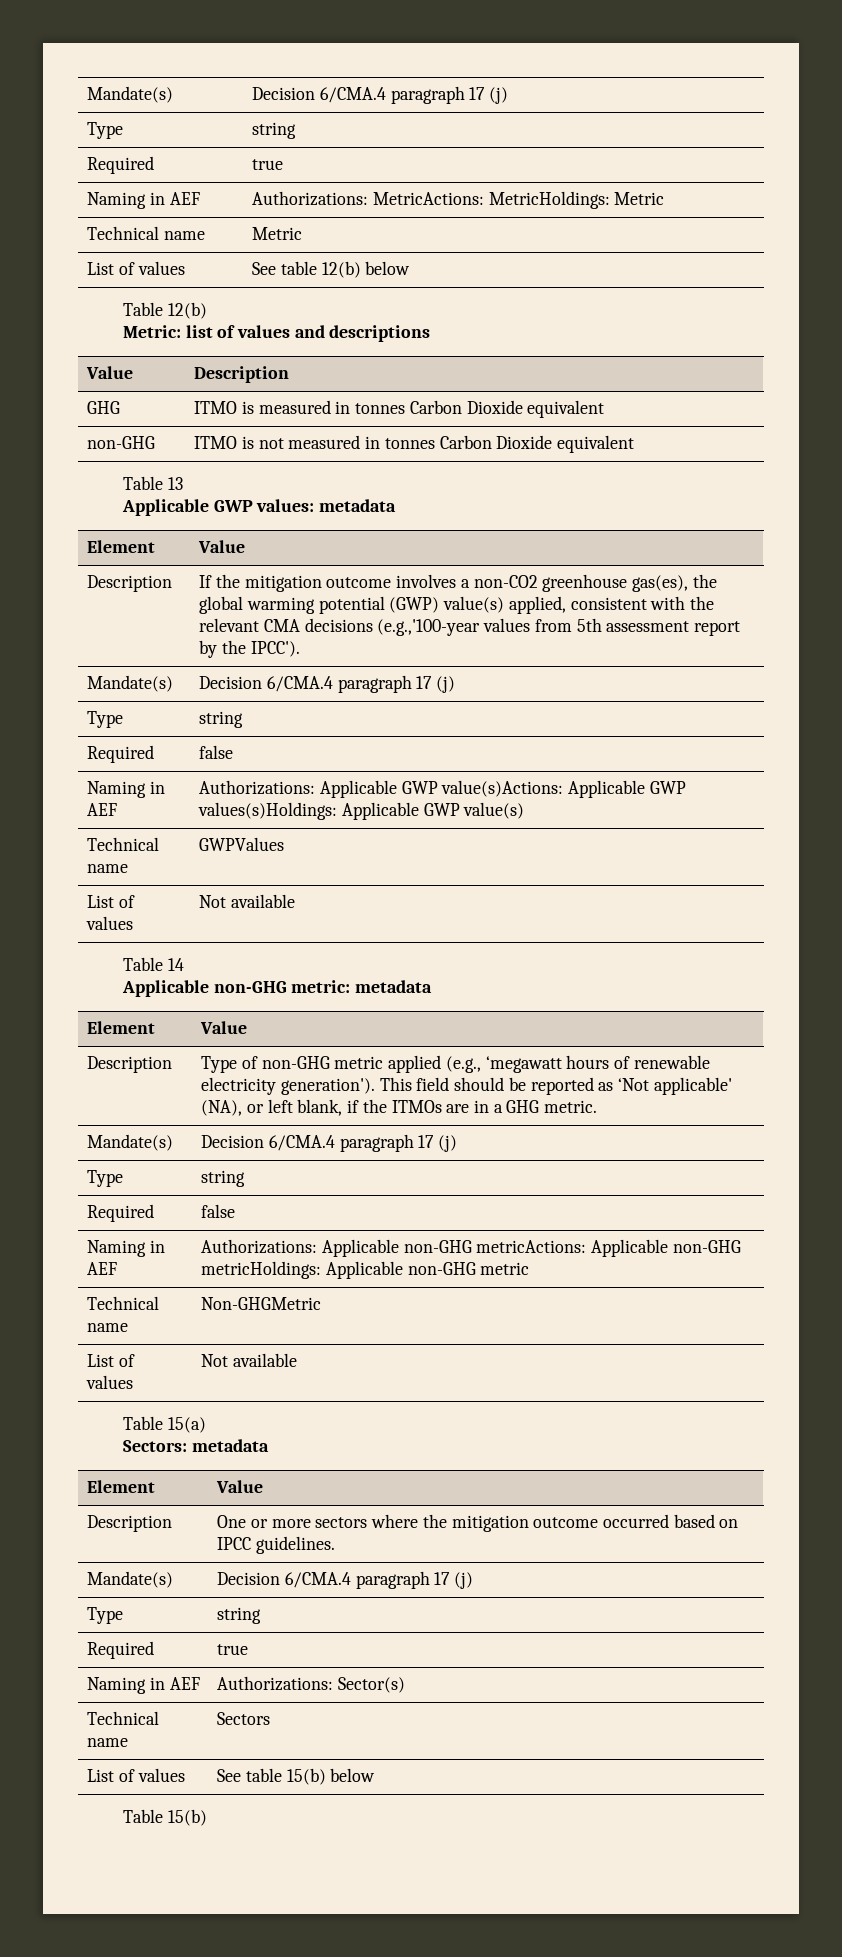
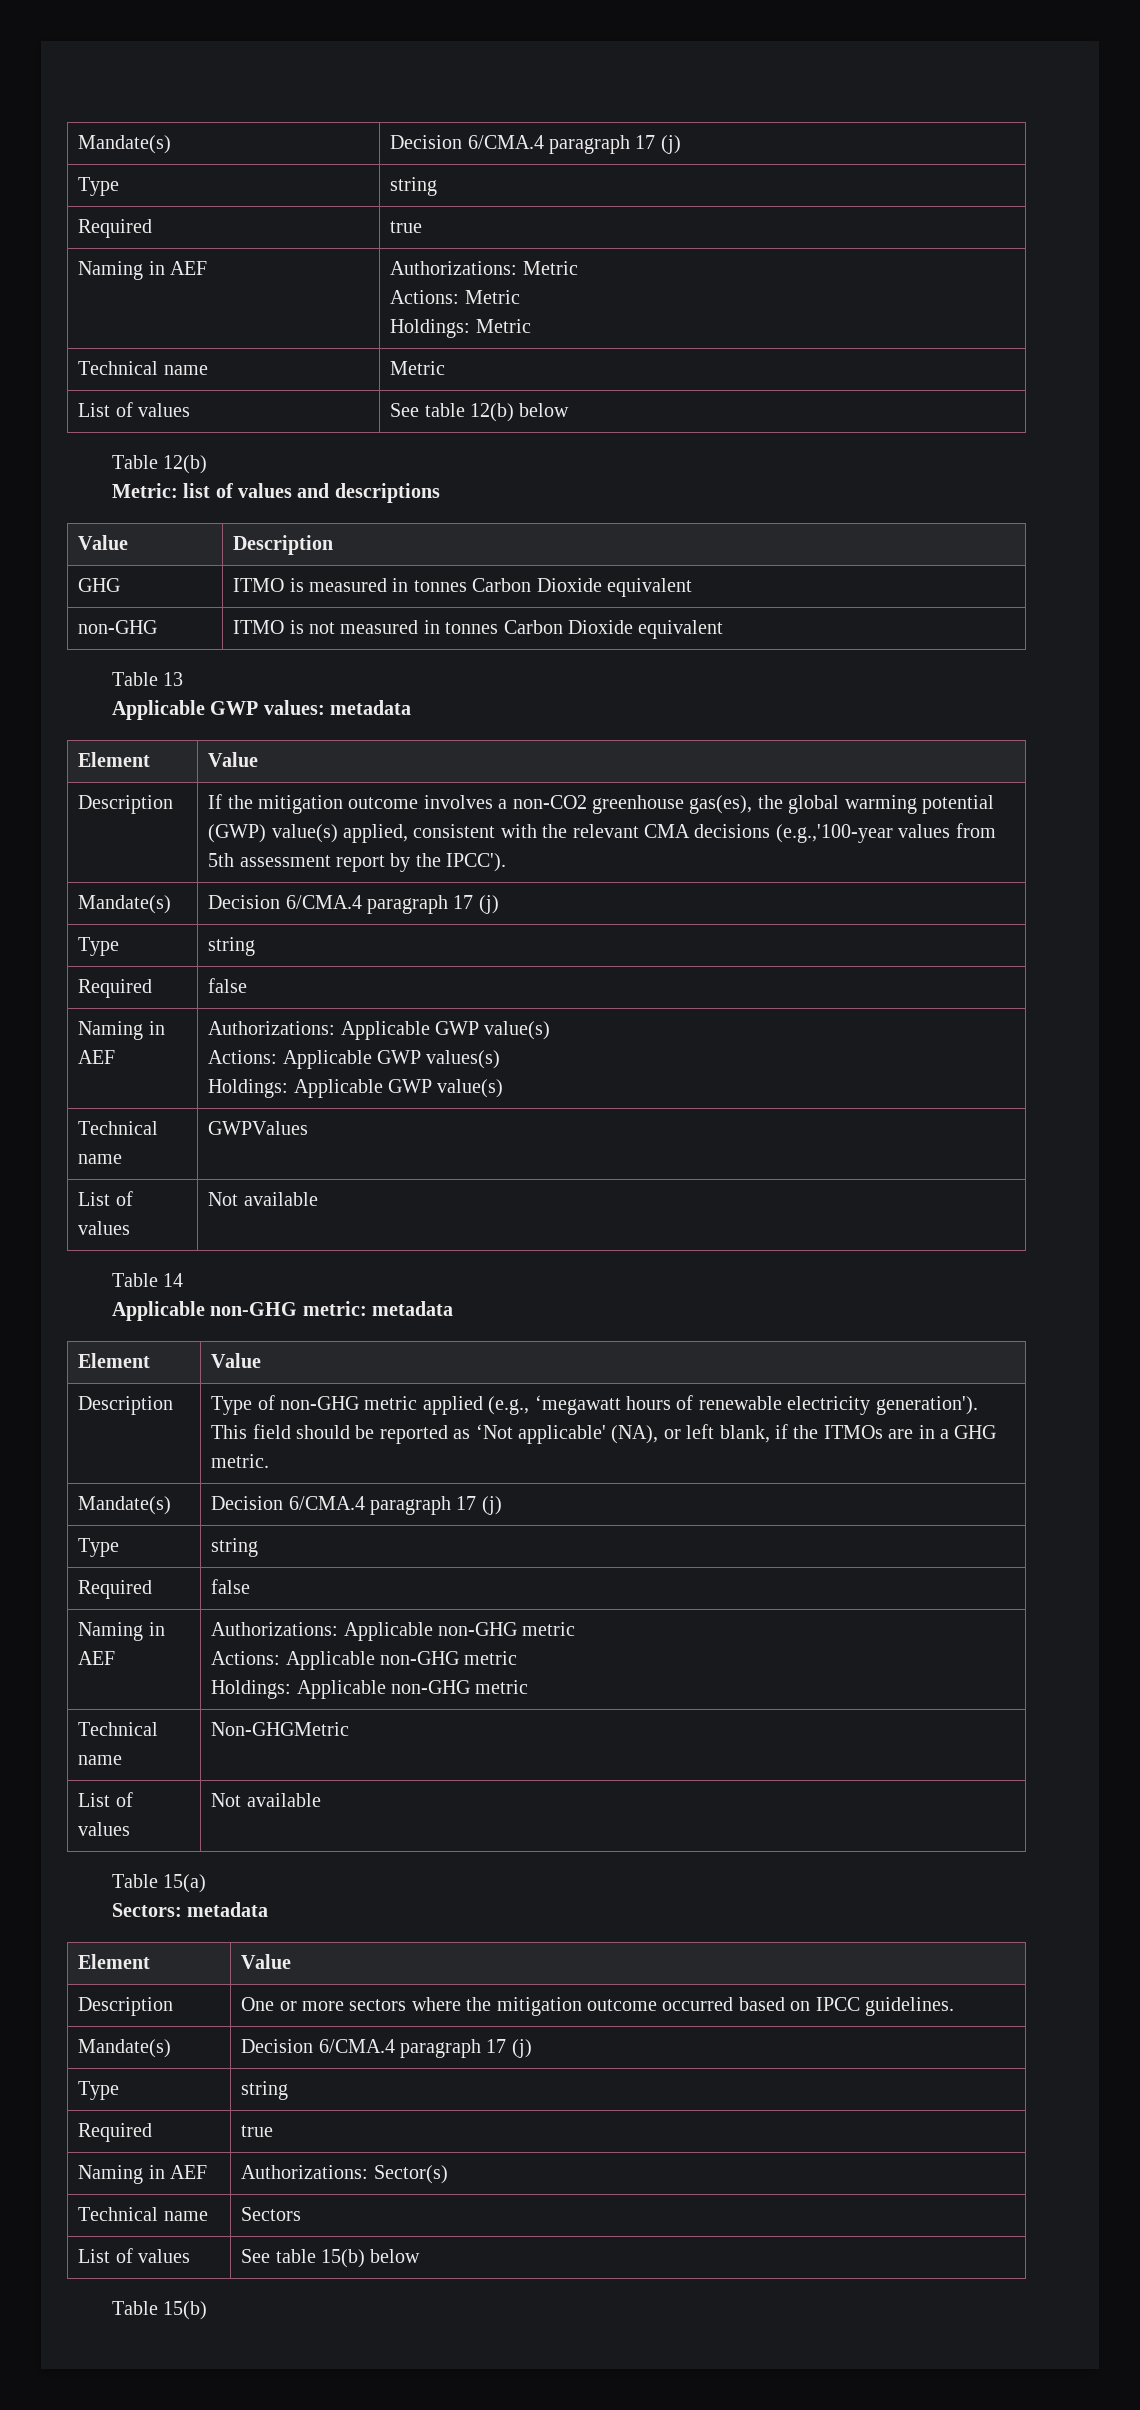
[372,191,610,209] MetricActions: MetricHoldings: -> [522,261,578,275] [390,290,520,304] [390,319,471,338] Metric // Actions: Metric // Holdings:
[441,780,686,798] [198,802,338,820] value(s)Actions: Applicable GWP values(s)Holdings: -> [484,1021,551,1040] [208,1050,501,1069] [208,1079,289,1098] value(s) // Actions: Applicable GWP values(s) // Holdings:
[476,1239,741,1257] [201,1261,322,1279] metricActions: Applicable non-GHG metricHoldings: -> [522,1622,576,1636] [211,1651,518,1670] [211,1680,292,1699] metric // Actions: Applicable non-GHG metric // Holdings:

